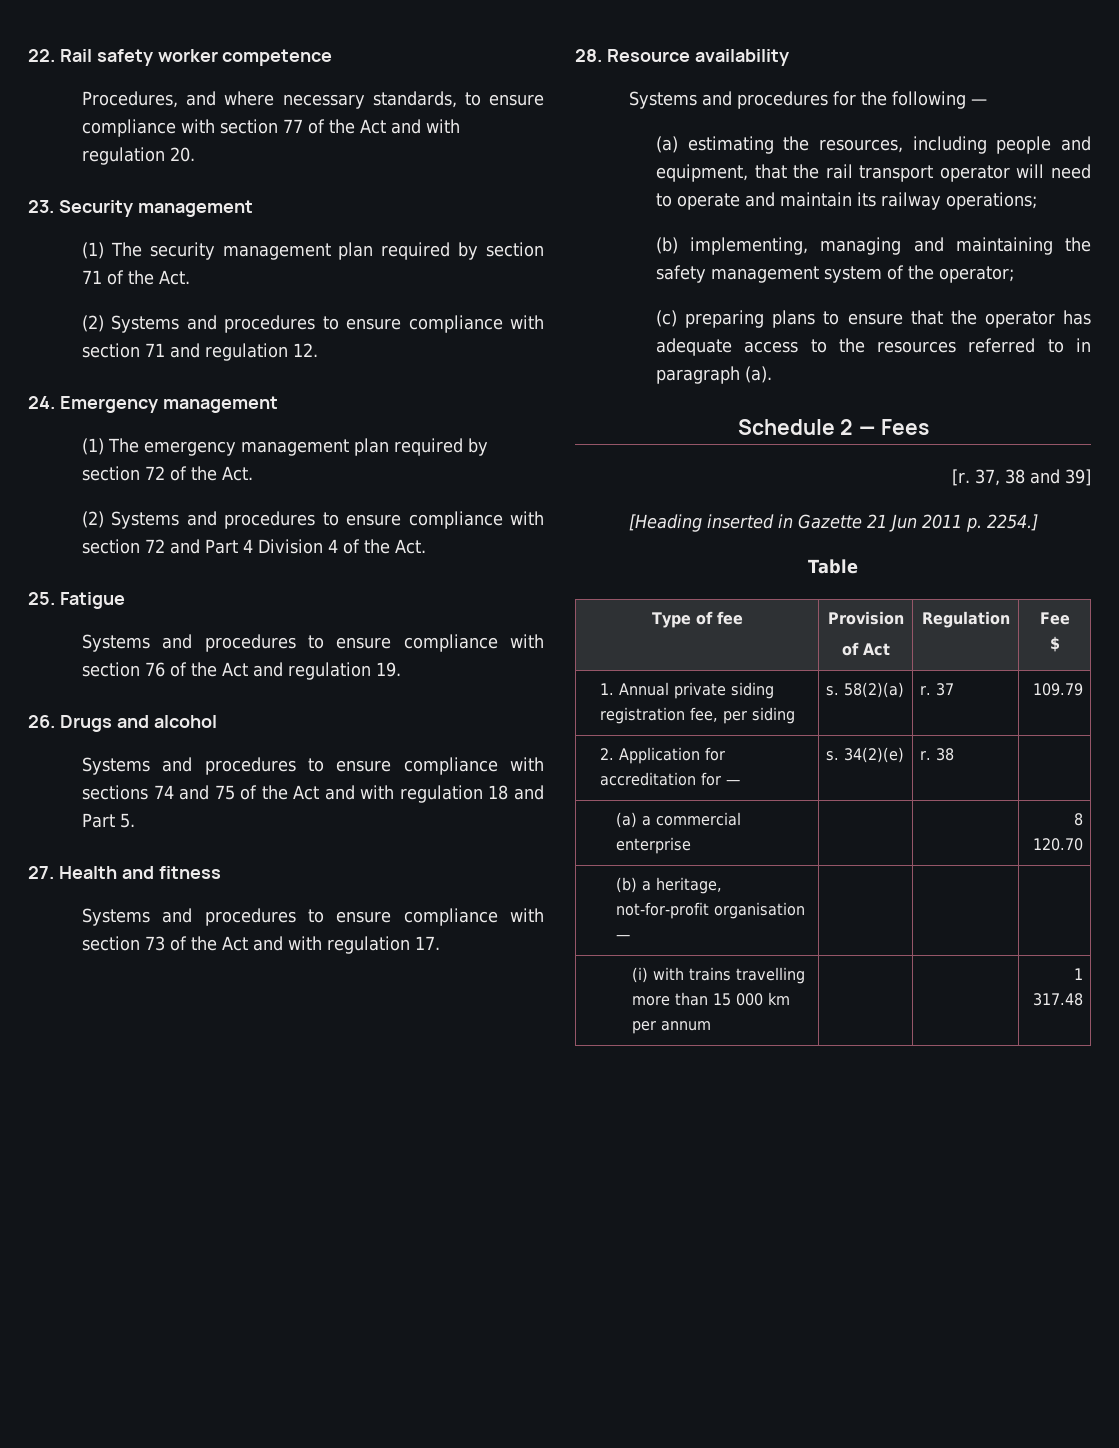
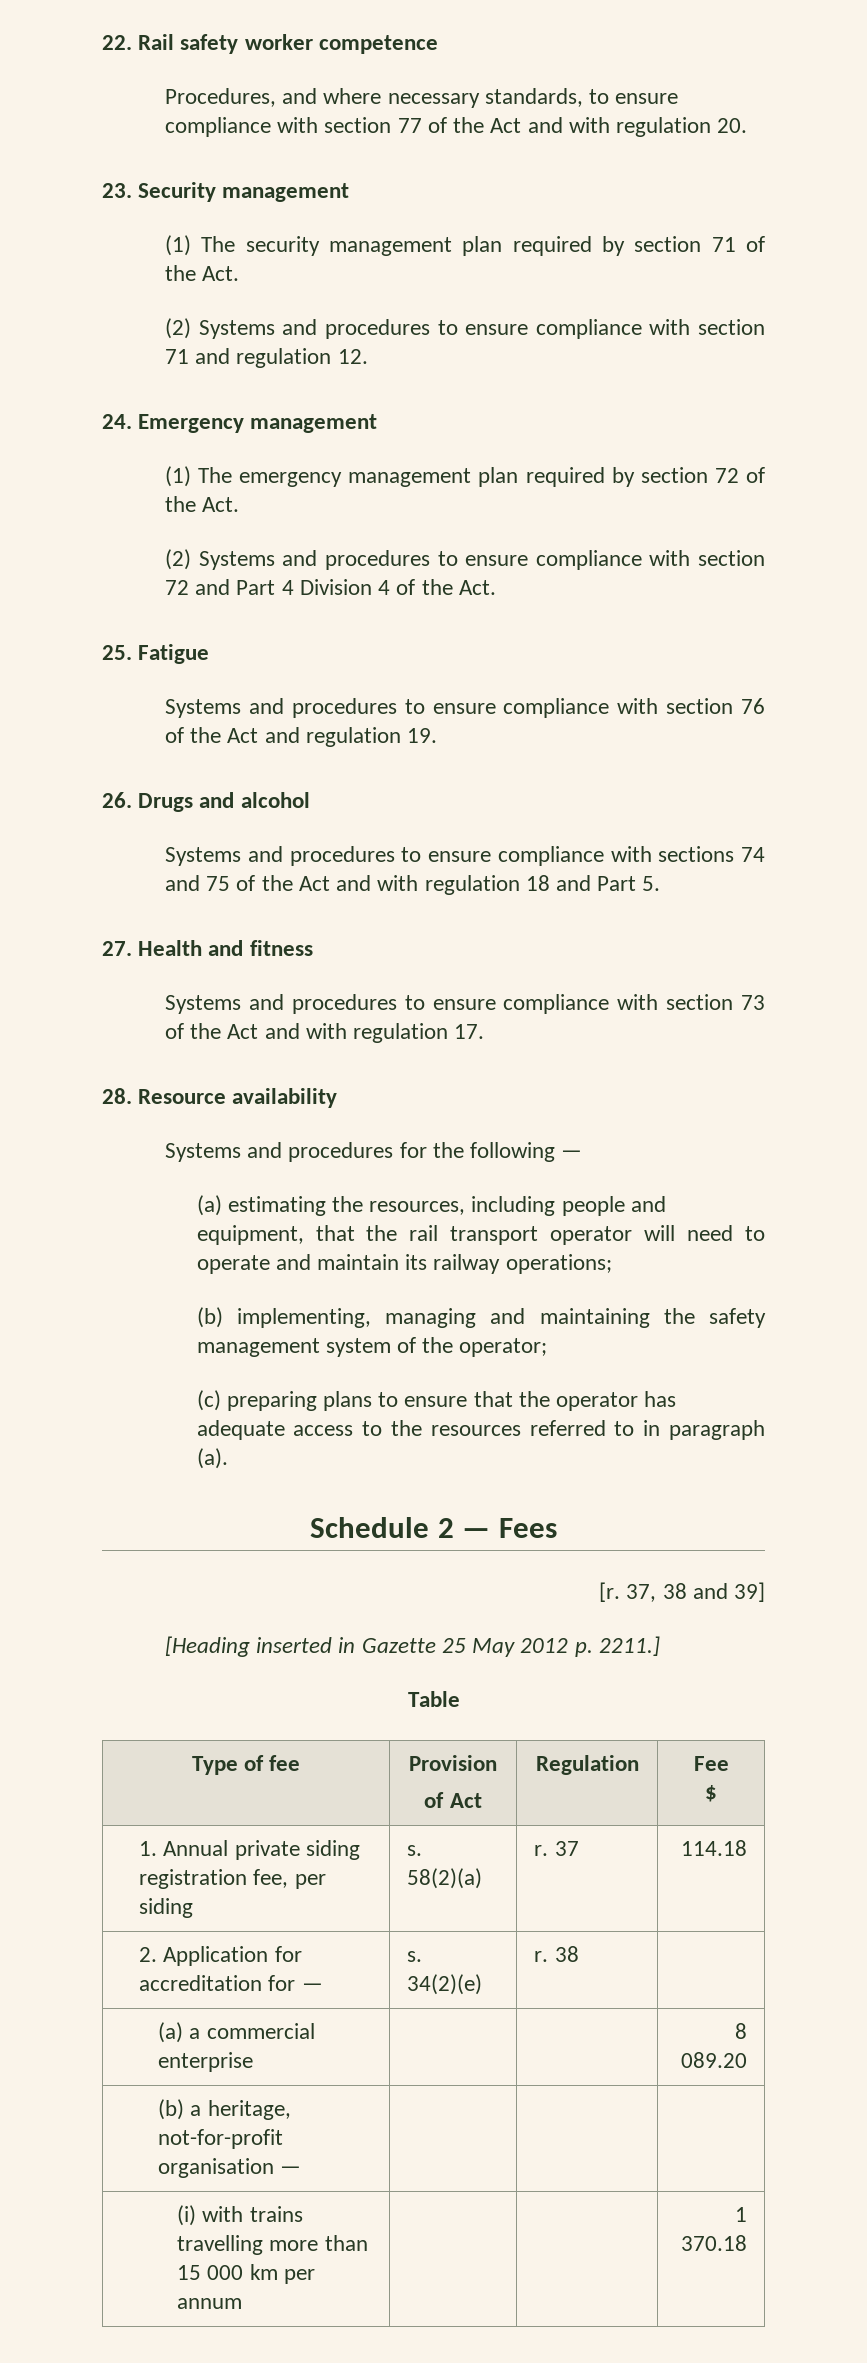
[867,514,1039,532] 21 Jun 2011 p. 2254.] -> [441,1636,660,1657] 25 May 2012 p. 2211.]
[1032,683,1083,696] 109.79 -> [680,1840,747,1856] 114.18
[1032,838,1083,851] 120.70 -> [680,2052,747,2068] 089.20
[1032,993,1083,1006] 317.48 -> [680,2235,747,2251] 370.18

